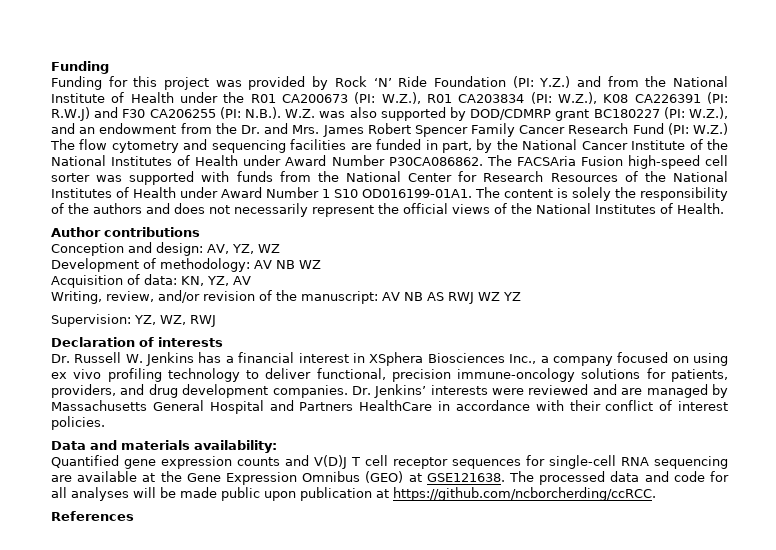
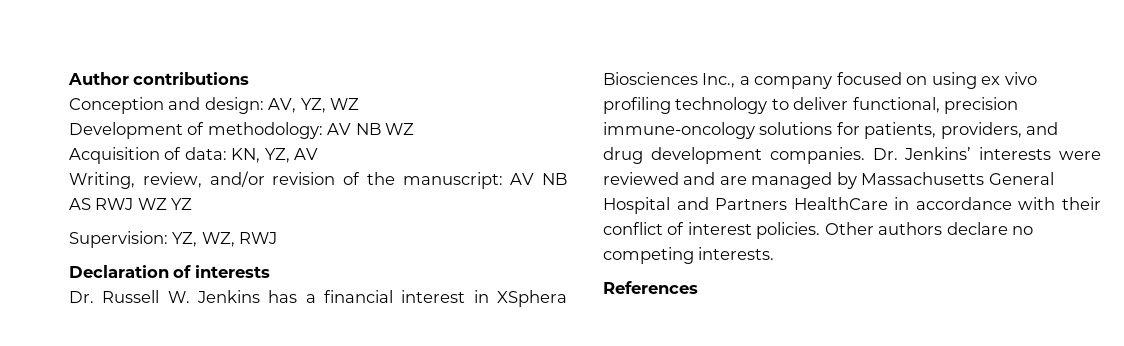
[51,61,109,74] [51,76,728,90] [51,92,729,104] [51,107,729,121] [51,123,729,137] [50,139,728,153] [51,155,728,169] [51,171,728,185] [51,187,728,201] [51,203,724,217] Funding // Funding for this project was provided by Rock ‘N’ Ride Foundation (PI: Y.Z.) and from the National Institute of Health under the R01 CA200673 (PI: W.Z.), R01 CA203834 (PI: W.Z.), K08 CA226391 (PI: R.W.J) and F30 CA206255 (PI: N.B.). W.Z. was also supported by DOD/CDMRP grant BC180227 (PI: W.Z.), and an endowment from the Dr. and Mrs. James Robert Spencer Family Cancer Research Fund (PI: W.Z.) The flow cytometry and sequencing facilities are funded in part, by the National Cancer Institute of the National Institutes of Health under Award Number P30CA086862. The FACSAria Fusion high-speed cell sorter was supported with funds from the National Center for Research Resources of the National Institutes of Health under Award Number 1 S10 OD016199-01A1. The content is solely the responsibility of the authors and does not necessarily represent the official views of the National Institutes of Health. // -> (68, 78) none
[51,440,277,453] [51,455,728,469] [51,471,730,485] [51,487,656,501] // Data and materials availability: // Quantified gene expression counts and V(D)J T cell receptor sequences for single-cell RNA sequencing are available at the Gene Expression Omnibus (GEO) at GSE121638. The processed data and code for all analyses will be made public upon publication at https://github.com/ncborcherding/ccRCC. -> [824,222,1034,235] [603,247,775,264] Other authors declare no competing interests.

